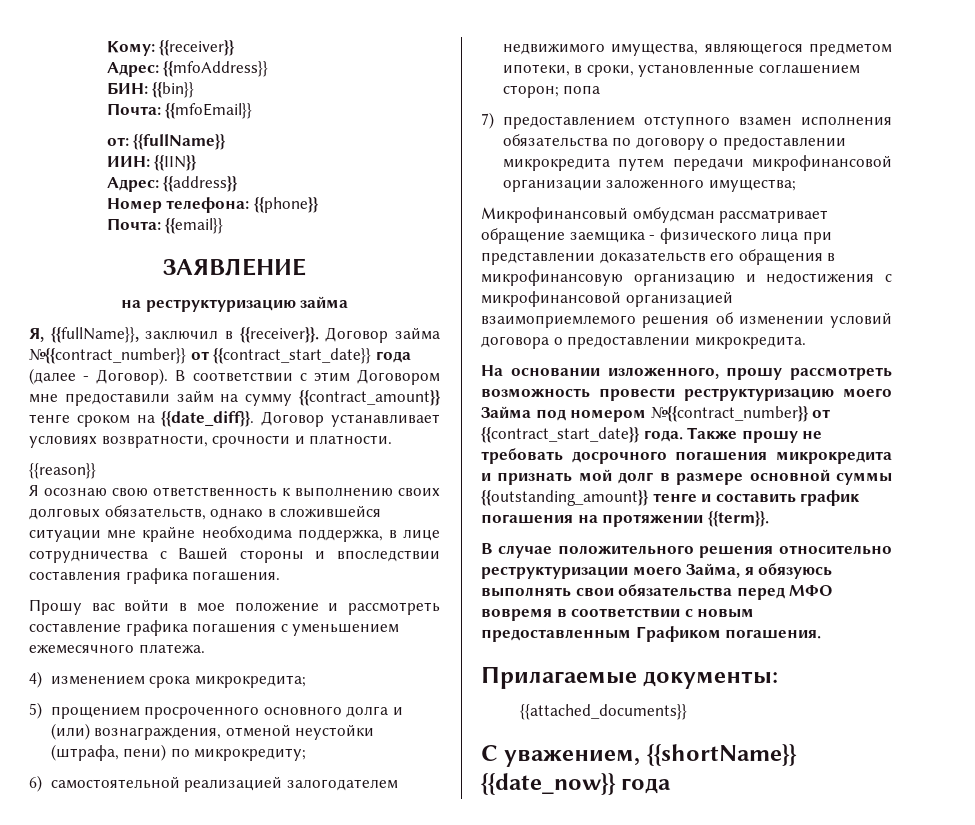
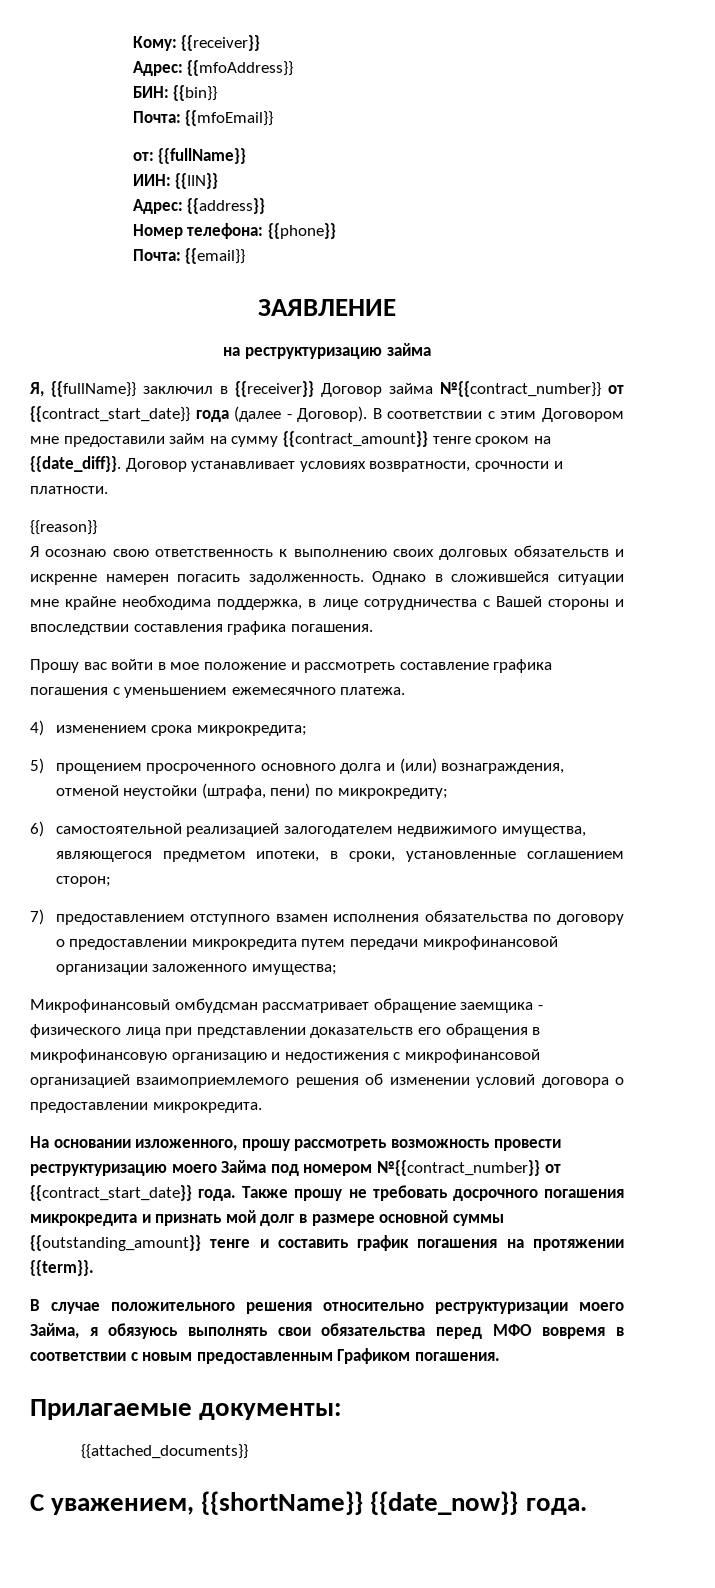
[50,327,139,343] {{fullName}}, -> [51,381,136,397] {{fullName}}
[239,327,319,343] {{receiver}}. -> [235,381,314,397] {{receiver}}
[104,505,264,520] обязательств, однако -> [513,545,624,557] [30,571,427,585] обязательств и искренне намерен погасить задолженность. Однако
[563,85,601,94] попа -> (111, 881) none
[621,778,672,794] года -> [525,1498,587,1515] года.

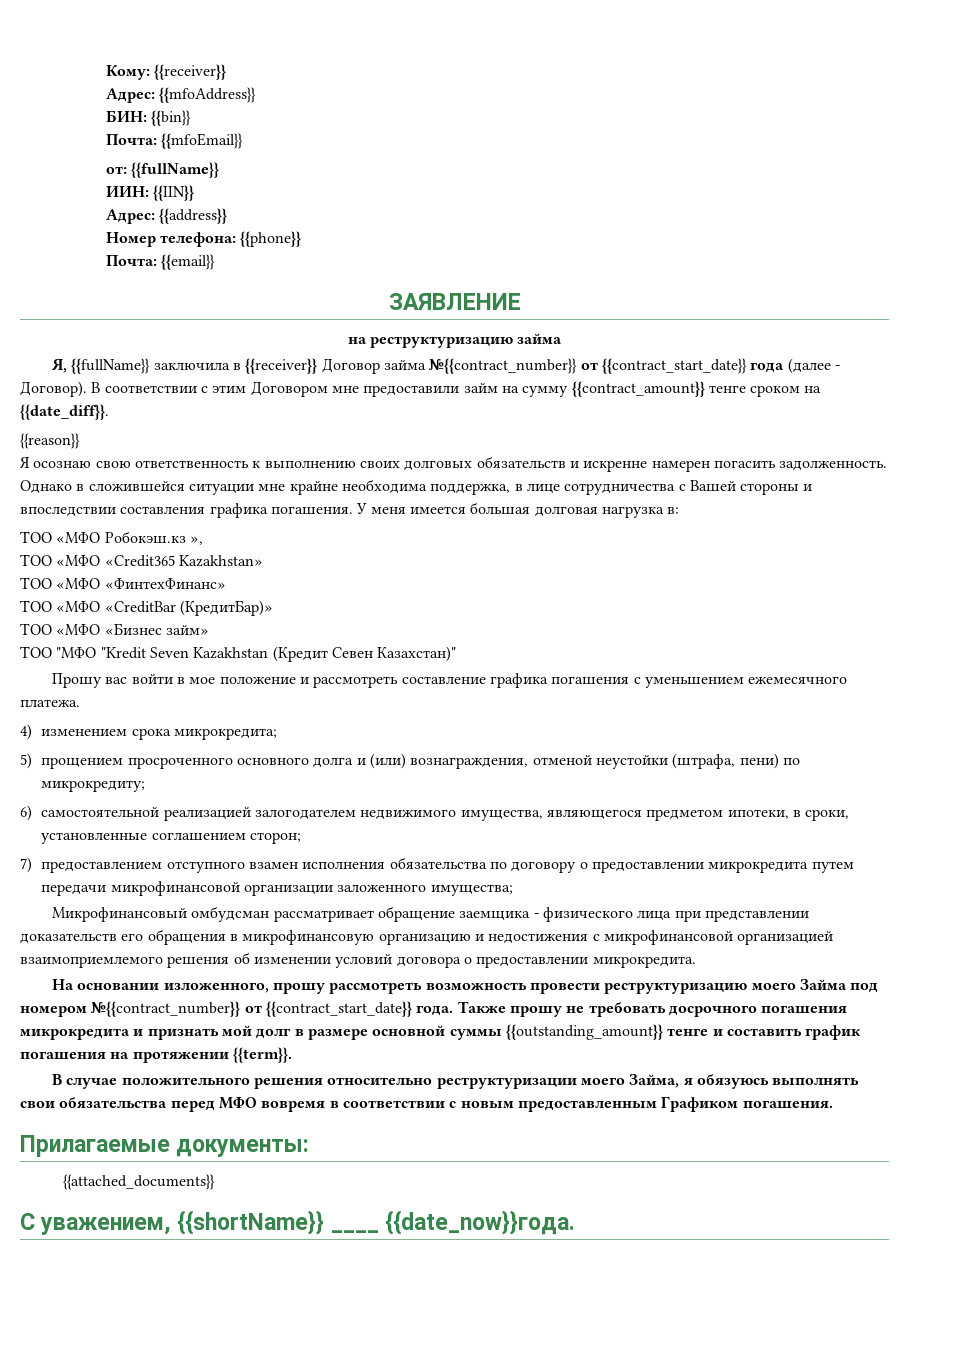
[143,386,213,394] заключил -> [153,362,230,370] заключила
[125,458,563,472] [30,486,108,494] Договор устанавливает условиях возвратности, срочности и платности. -> (109, 412) none
(373, 628) none -> [356,502,680,518] [20,531,203,545] [20,554,263,567] [20,577,226,589] [20,600,273,616] [20,623,209,635] [20,646,457,662] У меня имеется большая долговая нагрузка в: // ТОО «МФО Робокэш.кз », // ТОО «МФО «Credit365 Kazakhstan» // ТОО «МФО «ФинтехФинанс» // ТОО «МФО «CreditBar (КредитБар)» // ТОО «МФО «Бизнес займ» // ТОО "МФО "Kredit Seven Kazakhstan (Кредит Севен Казахстан)"
[370,1491,587,1515] {{date_now}} года. -> [330,1210,575,1235] ____ {{date_now}}года.

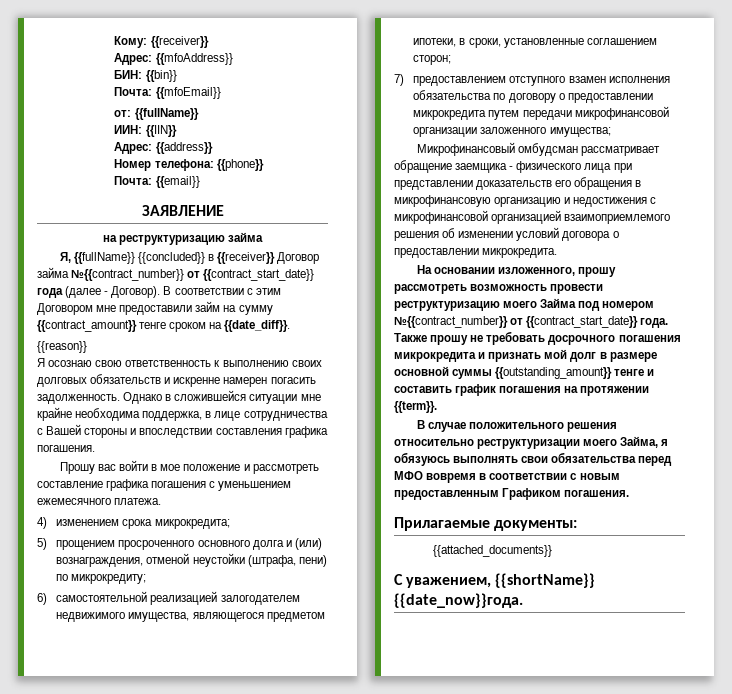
[153,362,230,370] заключила -> [138,252,206,264] {{concluded}}
[356,502,680,518] [20,531,203,545] [20,554,263,567] [20,577,226,589] [20,600,273,616] [20,623,209,635] [20,646,457,662] У меня имеется большая долговая нагрузка в: // ТОО «МФО Робокэш.кз », // ТОО «МФО «Credit365 Kazakhstan» // ТОО «МФО «ФинтехФинанс» // ТОО «МФО «CreditBar (КредитБар)» // ТОО «МФО «Бизнес займ» // ТОО "МФО "Kredit Seven Kazakhstan (Кредит Севен Казахстан)" -> (95, 448) none
[330,1230,379,1233] ____ -> (596, 580) none

